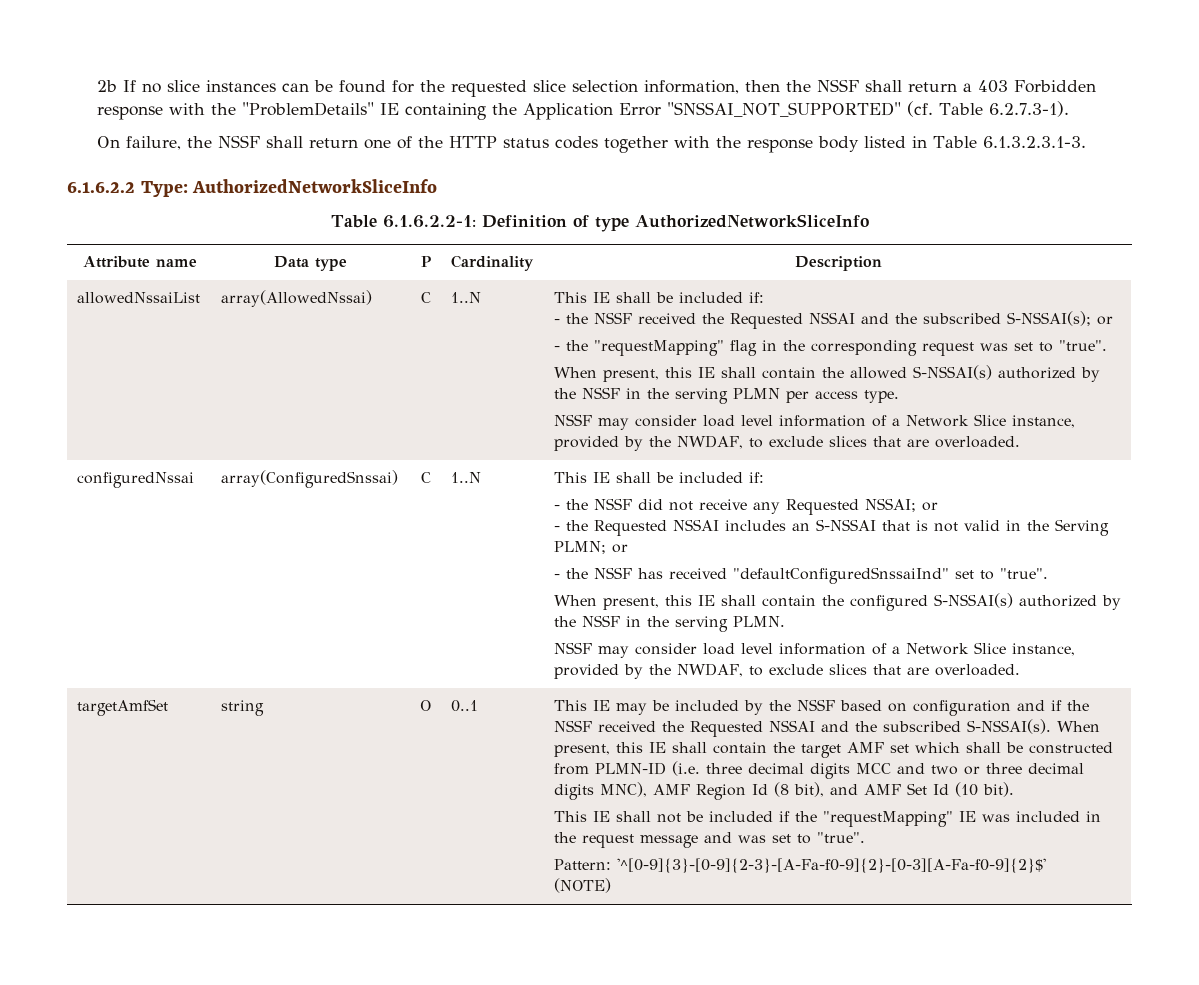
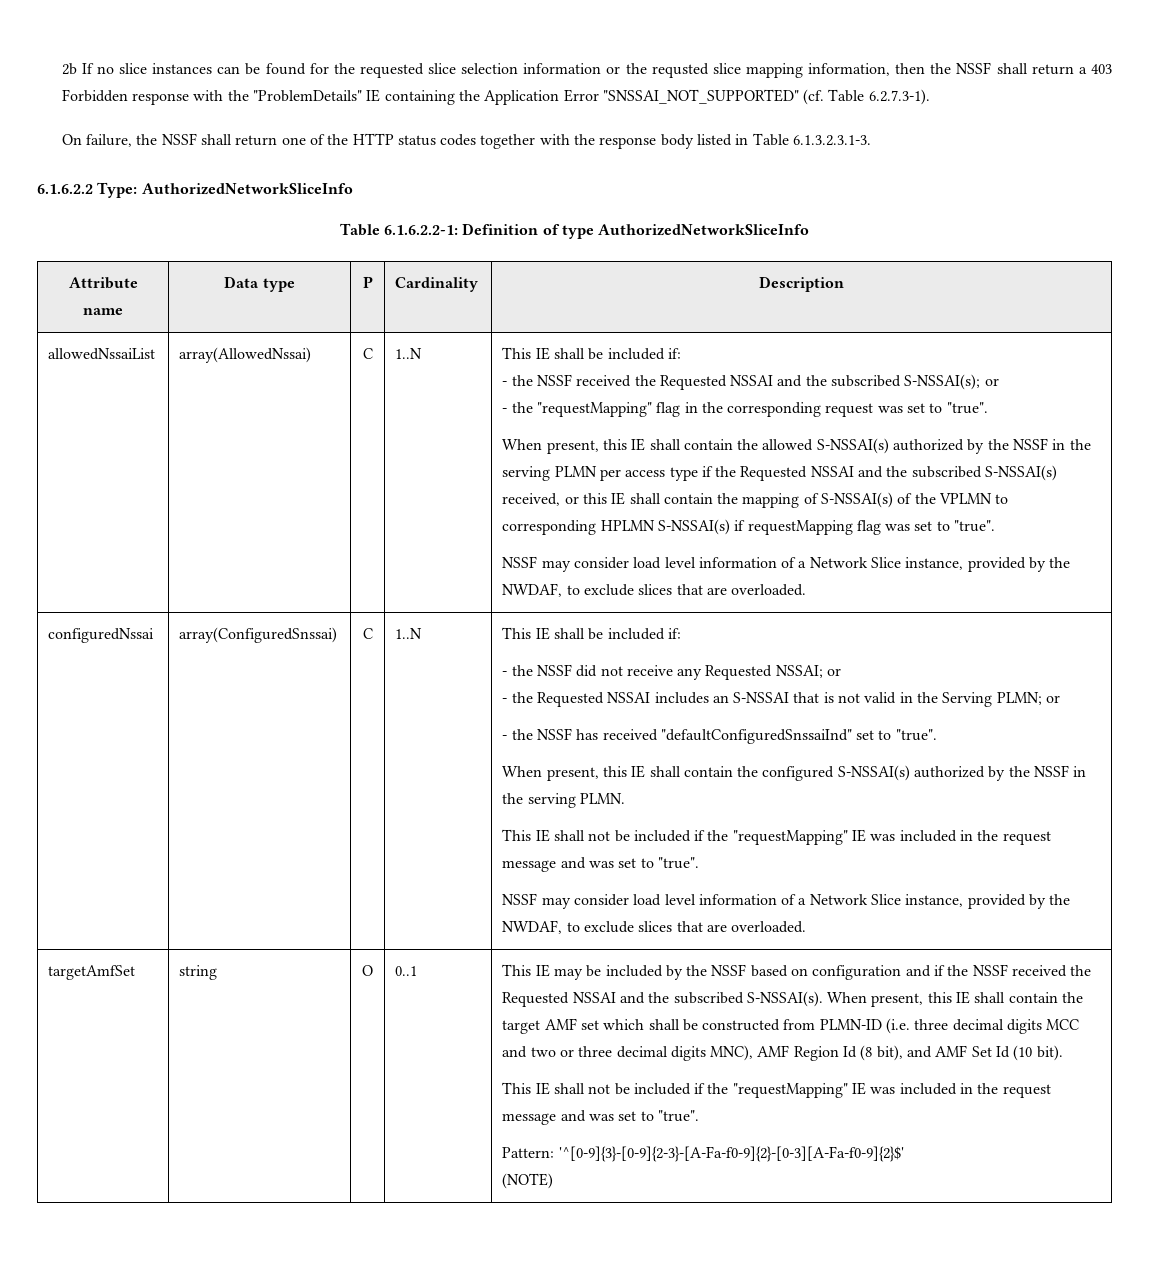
(638, 86) none -> [523,63,803,78] information or the requsted slice mapping
[864,390,900,403] type. -> [669,465,1058,481] [502,492,1009,508] [502,519,996,535] type if the Requested NSSAI and the subscribed S-NSSAI(s) received, or this IE shall contain the mapping of S-NSSAI(s) of the VPLMN to corresponding HPLMN S-NSSAI(s) if requestMapping flag was set to "true".
(786, 621) none -> [502,829,1051,845] [502,857,699,872] // This IE shall not be included if the "requestMapping" IE was included in the request message and was set to "true".

